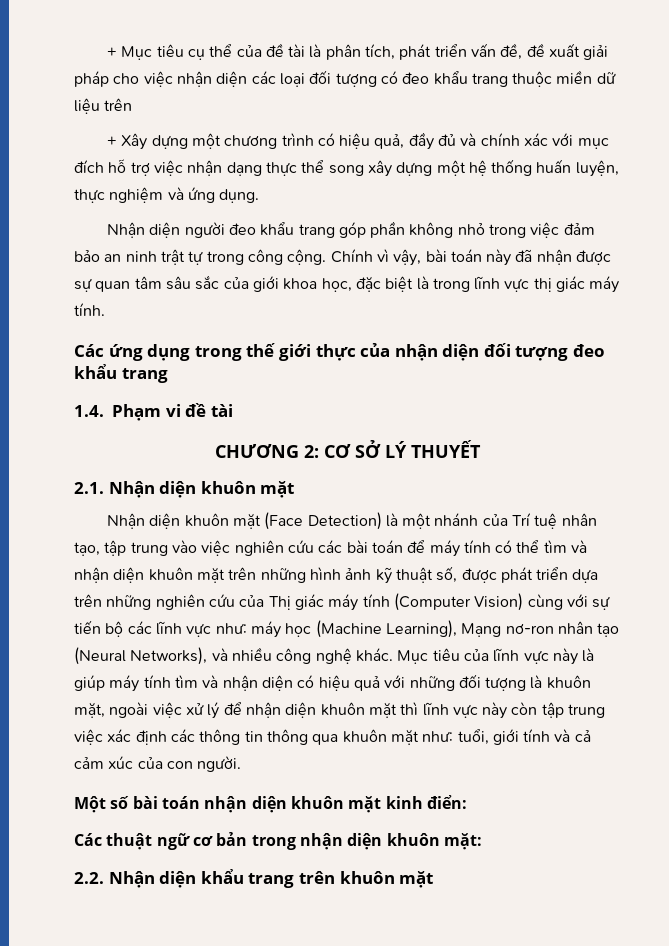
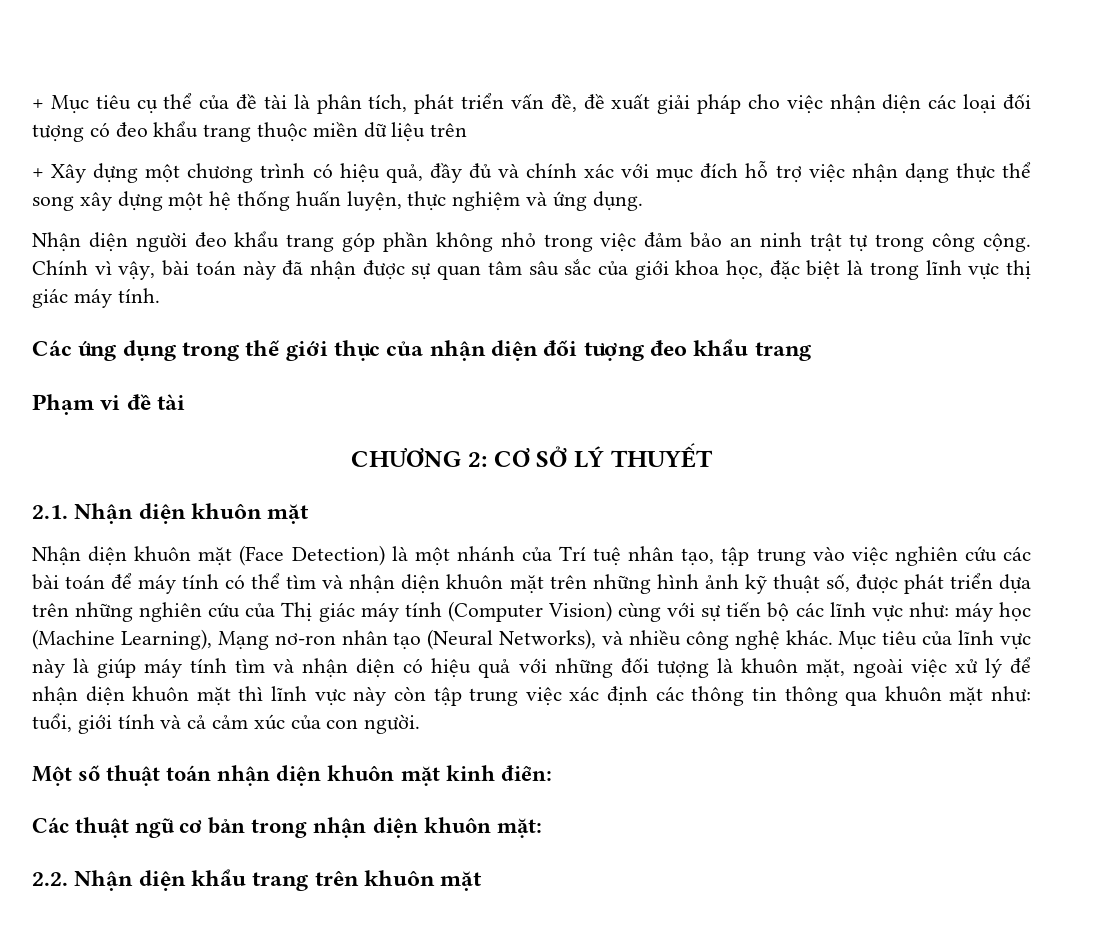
[74,405,104,417] 1.4. -> (811, 351) none
[132,796,158,809] bài -> [106,765,161,786] thuật

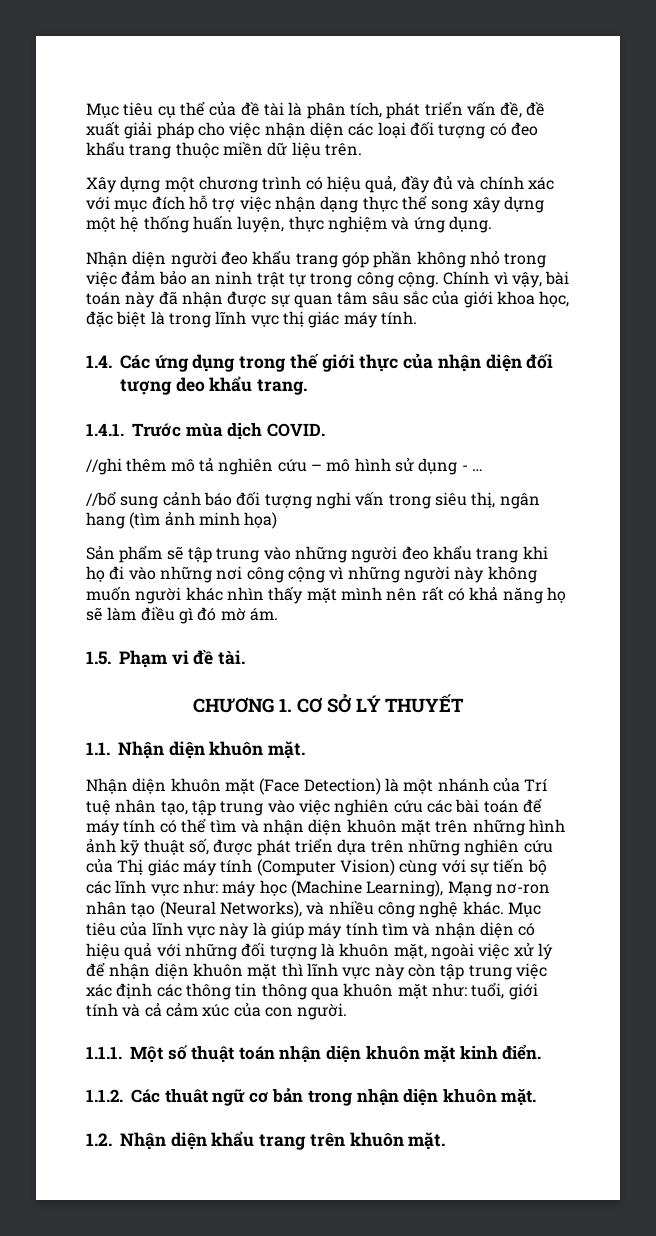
[32,99,44,109] + -> (86, 110) none
[430,123,468,137] [32,168,44,178] trên // + -> [324,143,362,156] trên. //
(160, 295) none -> [86,355,112,368] 1.4.
[650,339,811,361] đeo khẩu trang // -> [175,376,308,395] [86,423,325,439] [86,457,483,475] [86,491,540,509] [86,511,278,529] [86,545,548,563] [86,566,537,583] [86,586,566,604] [86,607,278,624] [86,651,111,665] deo khẩu trang. // 1.4.1. Trước mùa dịch COVID. // //ghi thêm mô tả nghiên cứu – mô hình sử dụng - … // //bổ sung cảnh báo đối tượng nghi vấn trong siêu thị, ngân hang (tìm ảnh minh họa) // Sản phẩm sẽ tập trung vào những người đeo khẩu trang khi họ đi vào những nơi công cộng vì những người này không muốn người khác nhìn thấy mặt mình nên rất có khả năng họ sẽ làm điều gì đó mờ ám. // 1.5.
[157,394,186,410] tài -> [218,650,246,665] tài.
[467,452,487,467] 2: -> [279,698,292,712] 1.
[32,503,310,524] 2.1. Nhận diện khuôn mặt -> [86,741,306,759] 1.1. Nhận diện khuôn mặt.
(421, 724) none -> [86,1046,122,1059] 1.1.1.
[500,765,552,781] [32,817,130,838] điển: // Các thuật -> [502,1044,542,1060] [86,1089,208,1103] điển. // 1.1.2. Các thuât
[496,818,542,838] [32,872,68,886] mặt: // 2.2. -> [501,1089,537,1105] [86,1133,112,1146] mặt. // 1.2.
[440,871,483,891] mặt -> [408,1132,446,1149] mặt.

